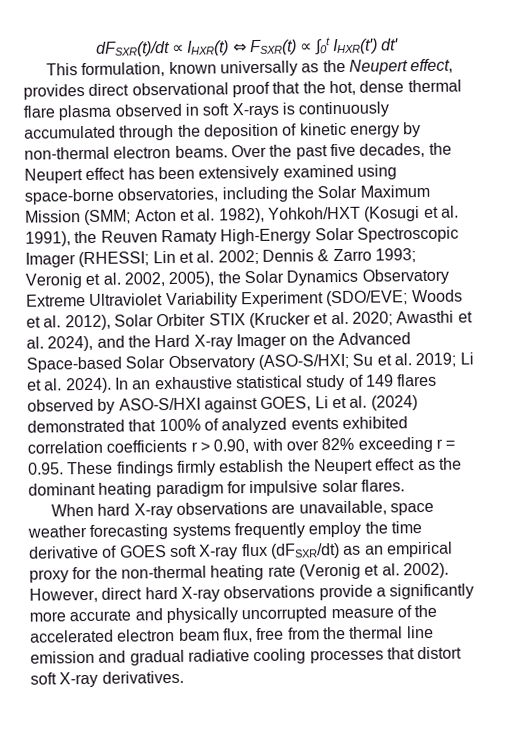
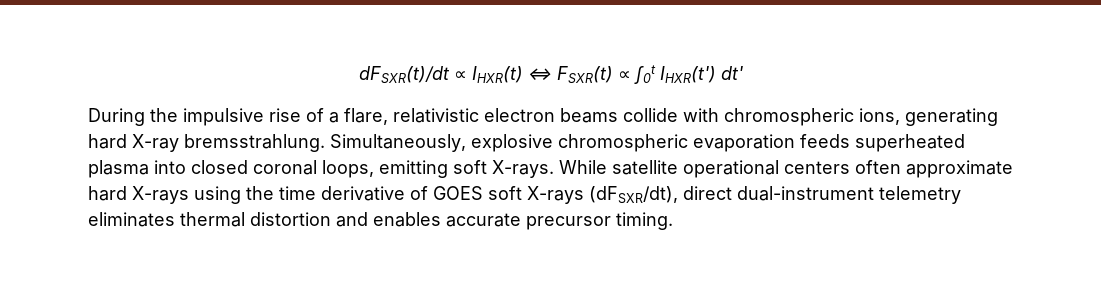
[46,58,454,78] [23,79,462,100] [23,101,390,121] [24,122,422,141] [24,142,452,160] [24,164,397,184] [24,184,430,205] [25,205,459,226] [25,226,459,247] [25,248,416,268] [25,268,449,289] [26,289,463,309] [26,310,473,331] [26,332,411,352] [26,352,474,373] [27,373,438,394] [27,395,418,414] [27,416,408,434] [27,436,456,454] [28,457,462,477] [28,479,405,498] [51,500,435,519] [27,521,362,540] This formulation, known universally as the Neupert effect, provides direct observational proof that the hot, dense thermal flare plasma observed in soft X-rays is continuously accumulated through the deposition of kinetic energy by non-thermal electron beams. Over the past five decades, the Neupert effect has been extensively examined using space-borne observatories, including the Solar Maximum Mission (SMM; Acton et al. 1982), Yohkoh/HXT (Kosugi et al. 1991), the Reuven Ramaty High-Energy Solar Spectroscopic Imager (RHESSI; Lin et al. 2002; Dennis & Zarro 1993; Veronig et al. 2002, 2005), the Solar Dynamics Observatory Extreme Ultraviolet Variability Experiment (SDO/EVE; Woods et al. 2012), Solar Orbiter STIX (Krucker et al. 2020; Awasthi et al. 2024), and the Hard X-ray Imager on the Advanced Space-based Solar Observatory (ASO-S/HXI; Su et al. 2019; Li et al. 2024). In an exhaustive statistical study of 149 flares observed by ASO-S/HXI against GOES, Li et al. (2024) demonstrated that 100% of analyzed events exhibited correlation coefficients r > 0.90, with over 82% exceeding r = 0.95. These findings firmly establish the Neupert effect as the dominant heating paradigm for impulsive solar flares. // When hard X-ray observations are unavailable, space weather forecasting systems frequently employ -> [88,108,998,126] [88,134,965,152] [88,160,1013,178] [88,186,241,204] During the impulsive rise of a flare, relativistic electron beams collide with chromospheric ions, generating hard X-ray bremsstrahlung. Simultaneously, explosive chromospheric evaporation feeds superheated plasma into closed coronal loops, emitting soft X-rays. While satellite operational centers often approximate hard X-rays using
[199,541,453,560] [29,562,449,583] [29,583,475,603] [29,604,438,624] [30,625,434,643] [30,646,463,666] [30,670,184,688] X-ray flux (dFSXR/dt) as an empirical proxy for the non-thermal heating rate (Veronig et al. 2002). However, direct hard X-ray observations provide a significantly more accurate and physically uncorrupted measure of the accelerated electron beam flux, free from the thermal line emission and gradual radiative cooling processes that distort soft X-ray derivatives. -> [527,186,961,204] [88,212,673,230] X-rays (dFSXR/dt), direct dual-instrument telemetry eliminates thermal distortion and enables accurate precursor timing.

